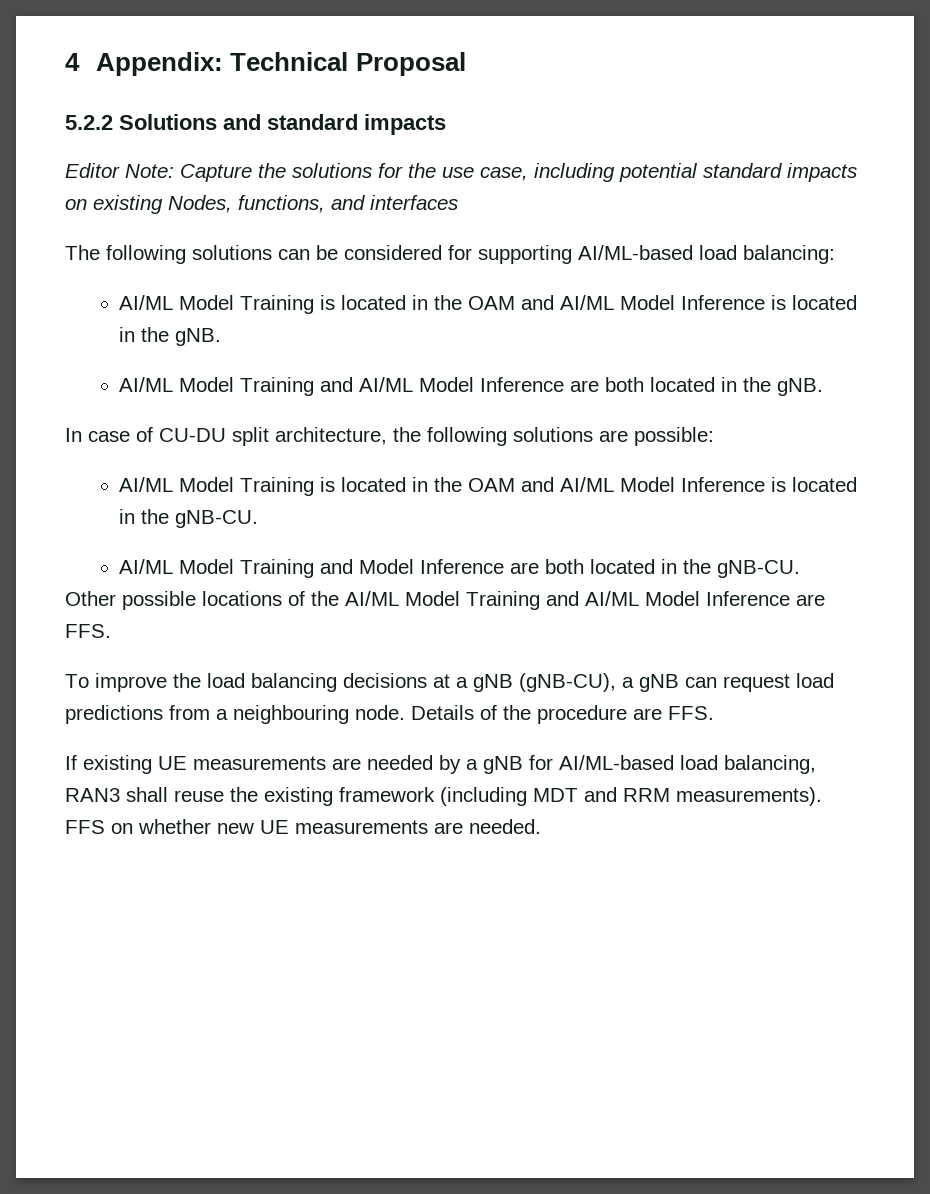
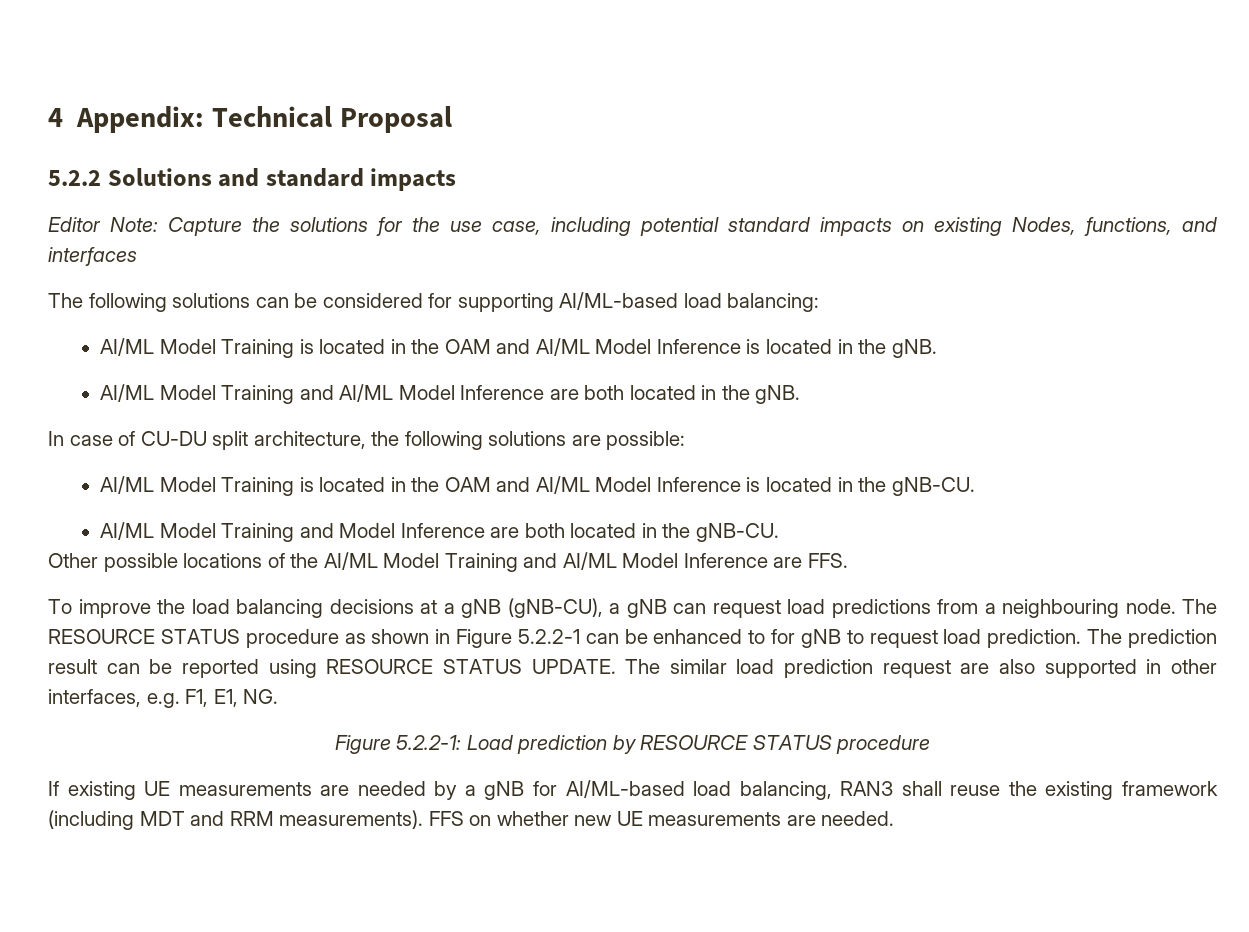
[411,705,714,724] Details of the procedure are FFS. -> [1182,599,1217,614] [48,629,1218,648] [48,659,1217,678] [48,689,279,708] [334,735,931,754] The RESOURCE STATUS procedure as shown in Figure 5.2.2-1 can be enhanced to for gNB to request load prediction. The prediction result can be reported using RESOURCE STATUS UPDATE. The similar load prediction request are also supported in other interfaces, e.g. F1, E1, NG. // Figure 5.2.2-1: Load prediction by RESOURCE STATUS procedure

